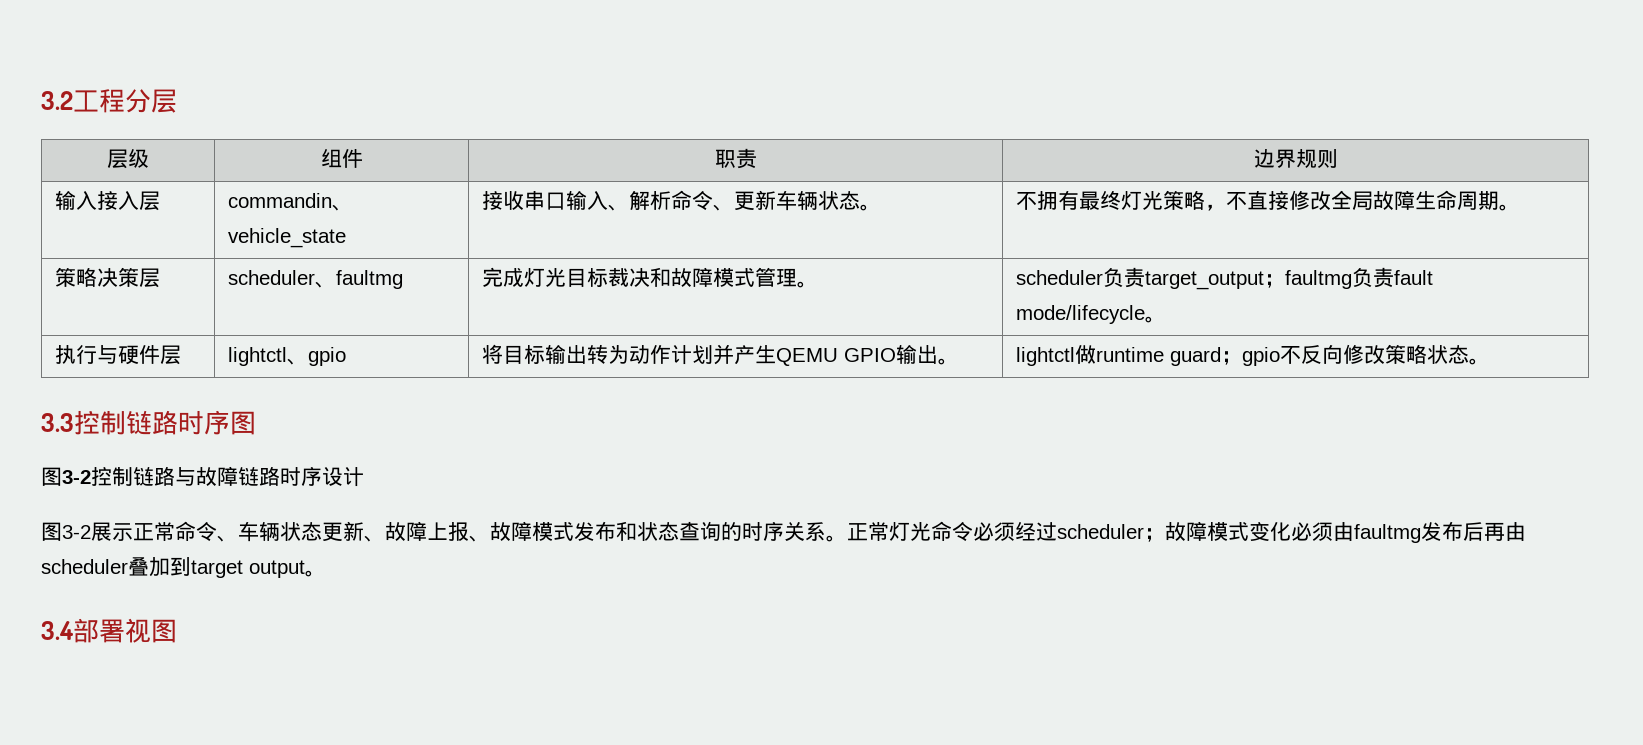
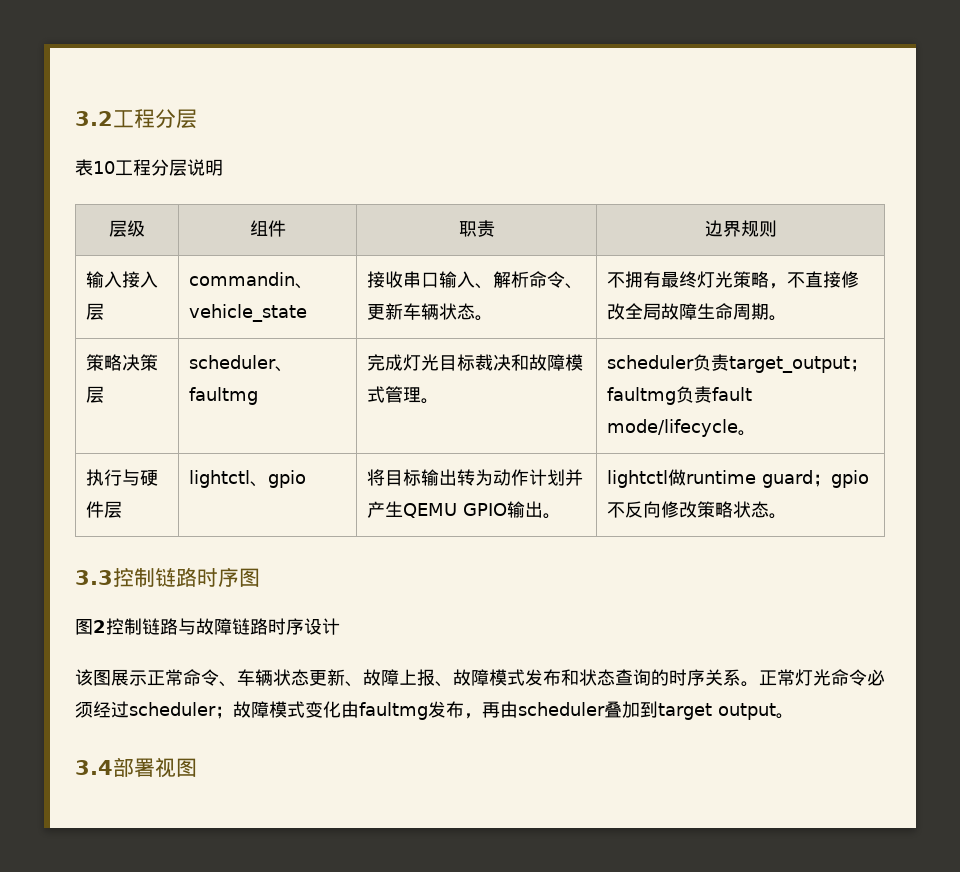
(177, 101) none -> [75,159,223,176] // 表10工程分层说明
[62,470,91,484] 3-2 -> [93,620,106,633] 2
[41,522,91,541] 图3-2 -> [75,669,111,686] 该图
[1291,522,1333,541] 必须 -> (341, 709) none
[1463,522,1484,541] 后 -> [464,713,482,719] ，

